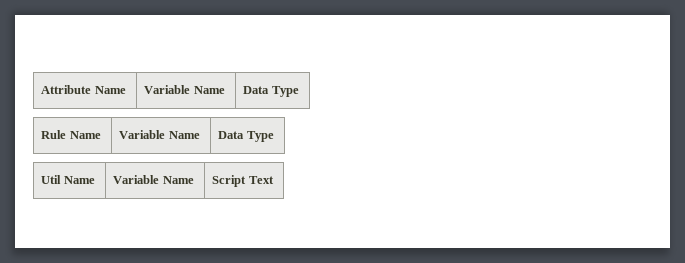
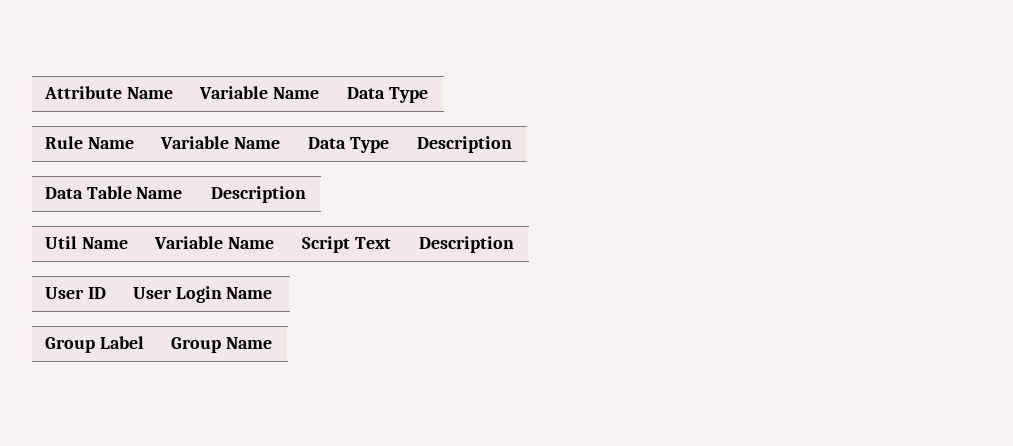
(274, 136) none -> [416,136,512,153] [44,186,183,199] [210,186,306,203] | Description // Data Table Name | Description
(274, 180) none -> [418,236,514,253] [44,287,106,299] [132,286,273,303] [44,336,144,353] [170,337,272,353] | Description // User ID | User Login Name // Group Label | Group Name

